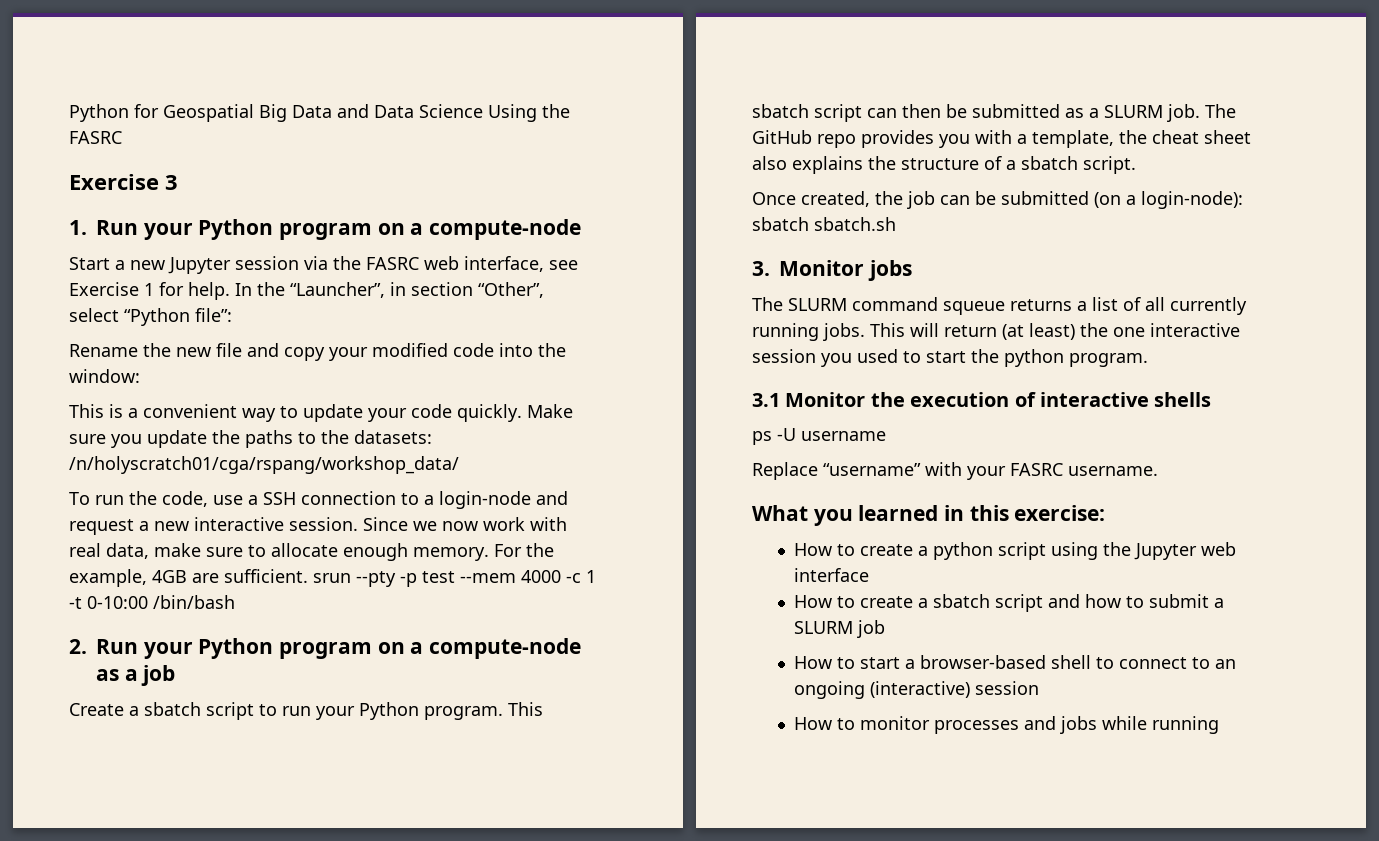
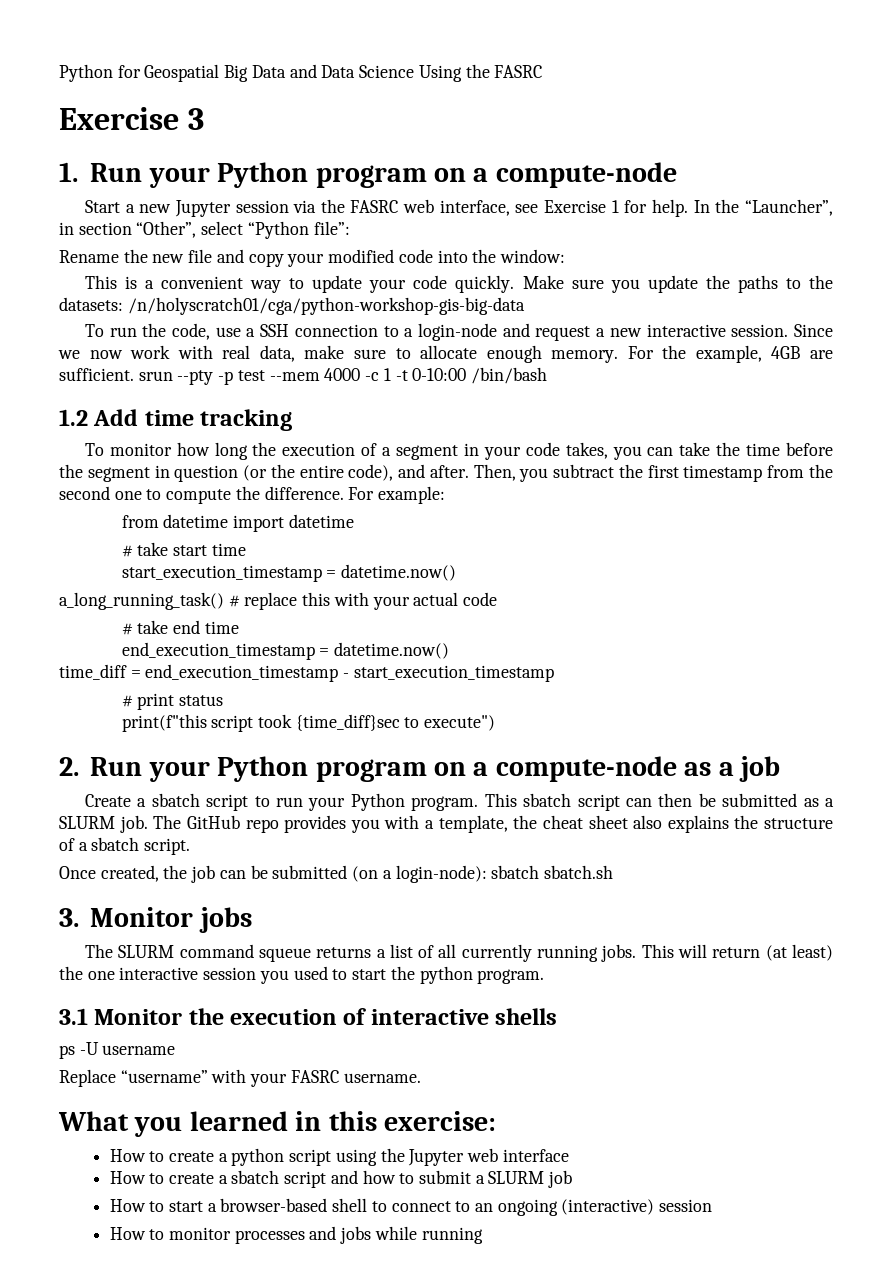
[69,456,459,474] /n/holyscratch01/cga/rspang/workshop_data/ -> [127,297,525,315] /n/holyscratch01/cga/python-workshop-gis-big-data
(235, 602) none -> [59,409,293,431] [84,442,833,460] [59,464,833,482] [59,486,446,504] [121,514,354,532] [121,542,246,557] [121,564,456,582] [59,592,498,610] [121,620,239,635] [121,642,449,660] [59,664,554,682] [121,693,223,710] [121,714,496,732] // 1.2 Add time tracking // To monitor how long the execution of a segment in your code takes, you can take the time before the segment in question (or the entire code), and after. Then, you subtract the first timestamp from the second one to compute the difference. For example: // from datetime import datetime // # take start time // start_execution_timestamp = datetime.now() // a_long_running_task() # replace this with your actual code // # take end time // end_execution_timestamp = datetime.now() // time_diff = end_execution_timestamp - start_execution_timestamp // # print status // print(f"this script took {time_diff}sec to execute")

